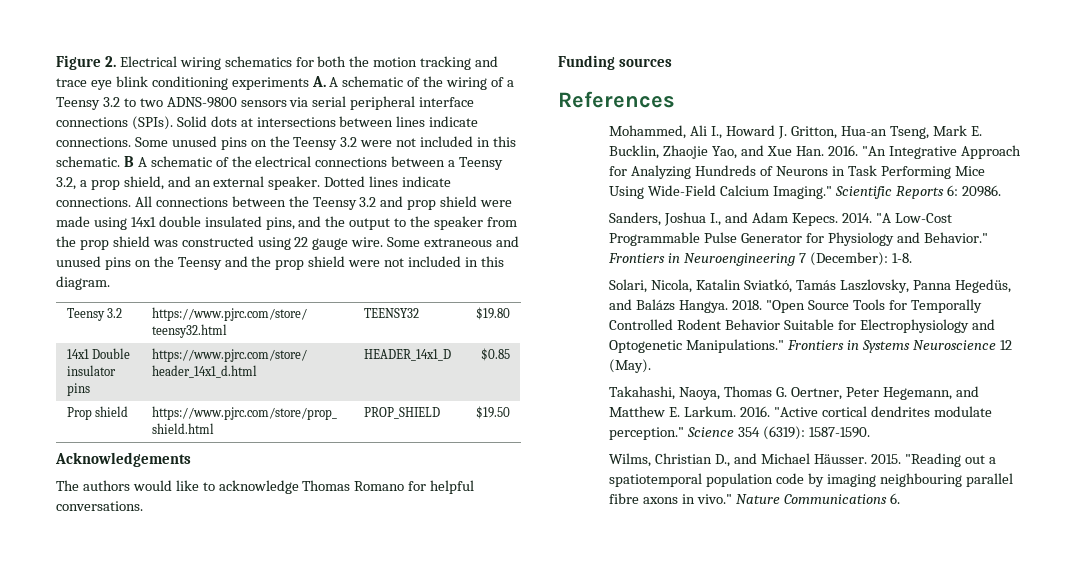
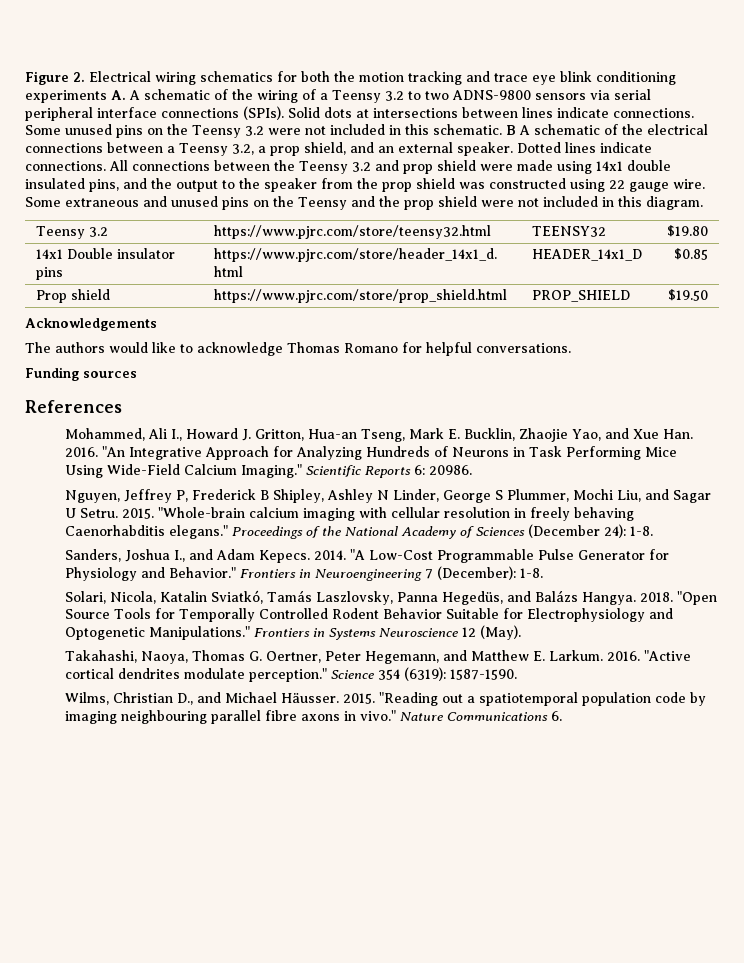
(1001, 191) none -> [65,489,712,503] [65,507,635,521] [65,524,654,539] // Nguyen, Jeffrey P, Frederick B Shipley, Ashley N Linder, George S Plummer, Mochi Liu, and Sagar U Setru. 2015. "Whole-brain calcium imaging with cellular resolution in freely behaving Caenorhabditis elegans." Proceedings of the National Academy of Sciences (December 24): 1-8.

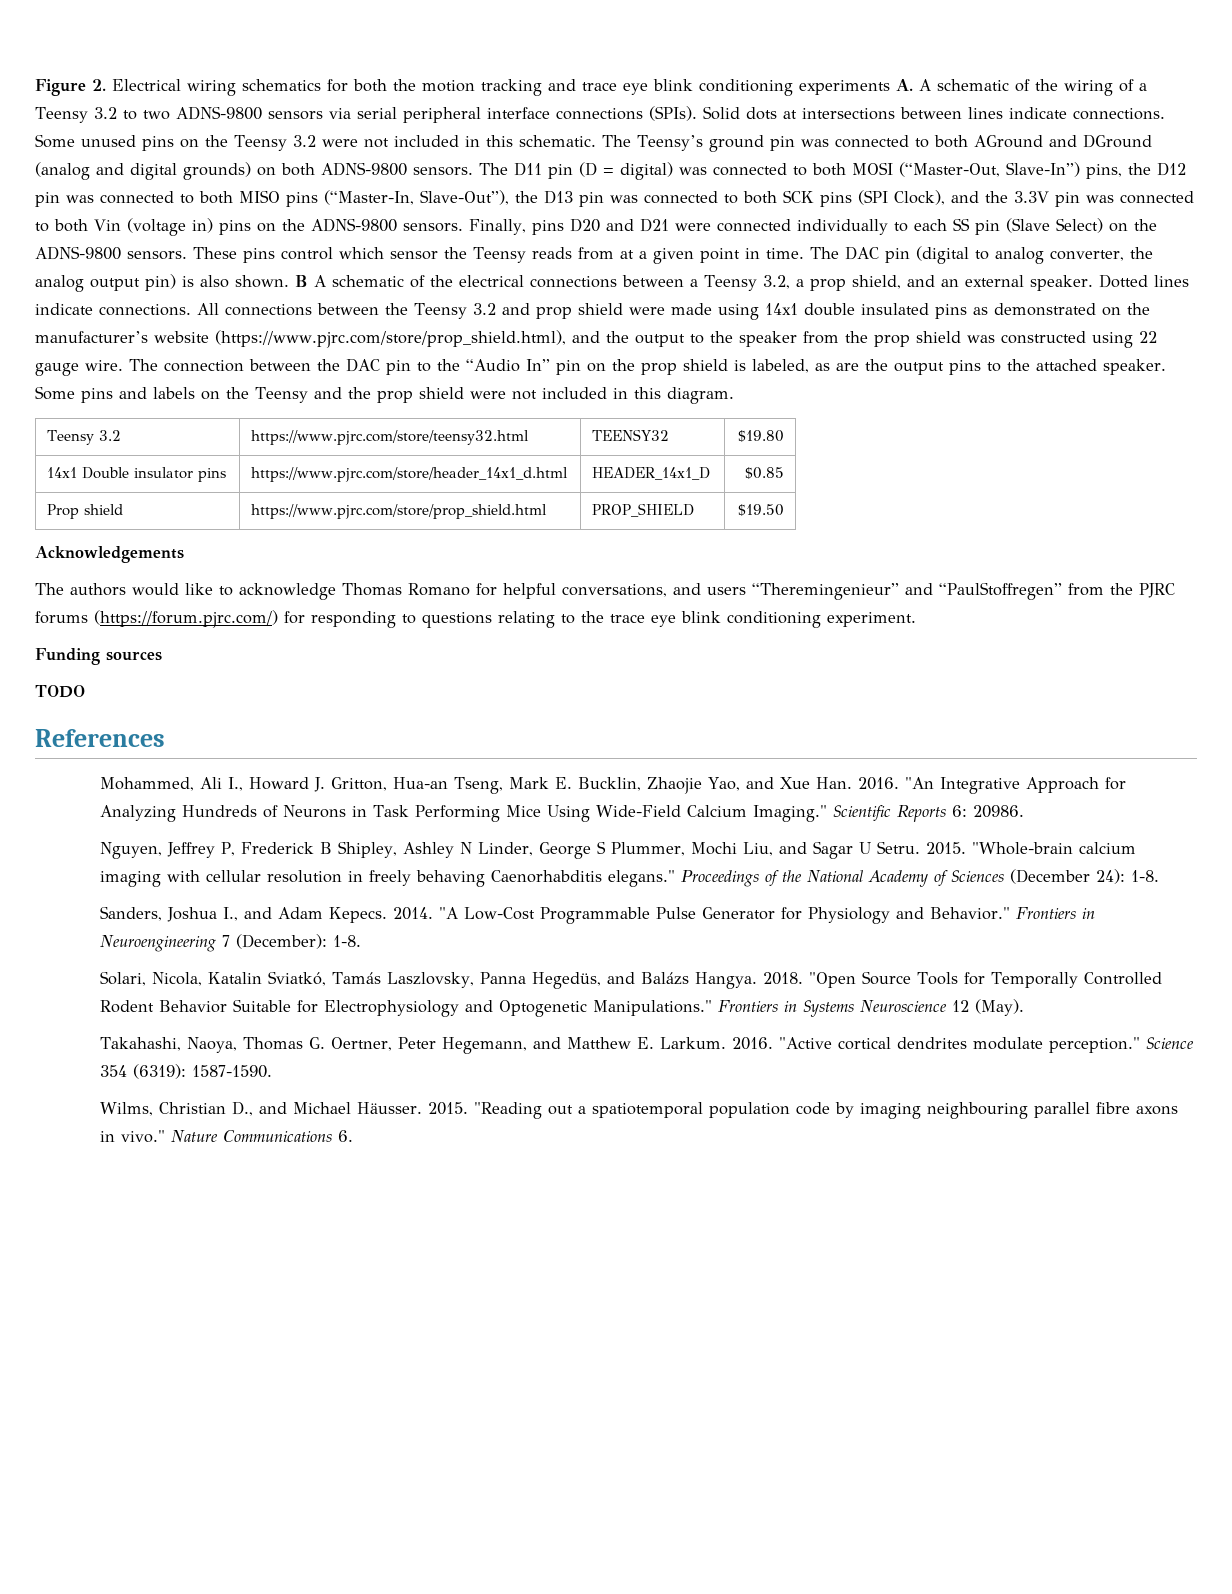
(502, 129) none -> [601,134,1152,152] [35,162,1186,180] [35,190,1194,207] [35,218,1157,236] [35,246,1153,264] [35,274,289,292] The Teensy’s ground pin was connected to both AGround and DGround (analog and digital grounds) on both ADNS-9800 sensors. The D11 pin (D = digital) was connected to both MOSI (“Master-Out, Slave-In”) pins, the D12 pin was connected to both MISO pins (“Master-In, Slave-Out”), the D13 pin was connected to both SCK pins (SPI Clock), and the 3.3V pin was connected to both Vin (voltage in) pins on the ADNS-9800 sensors. Finally, pins D20 and D21 were connected individually to each SS pin (Slave Select) on the ADNS-9800 sensors. These pins control which sensor the Teensy reads from at a given point in time. The DAC pin (digital to analog converter, the analog output pin) is also shown.
[89,179,119,192] pins, -> [934,303,1150,319] [35,330,566,348] pins as demonstrated on the manufacturer’s website (https://www.pjrc.com/store/prop_shield.html),
[25,196,249,210] Some extraneous and unused pins -> [129,358,1166,375] [35,386,195,403] The connection between the DAC pin to the “Audio In” pin on the prop shield is labeled, as are the output pins to the attached speaker. Some pins and labels
[476,343,571,353] conversations. -> [562,582,1175,600] [35,610,916,628] conversations, and users “Theremingenieur” and “PaulStoffregen” from the PJRC forums (https://forum.pjrc.com/) for responding to questions relating to the trace eye blink conditioning experiment.
(137, 374) none -> [35,685,85,698] // TODO

